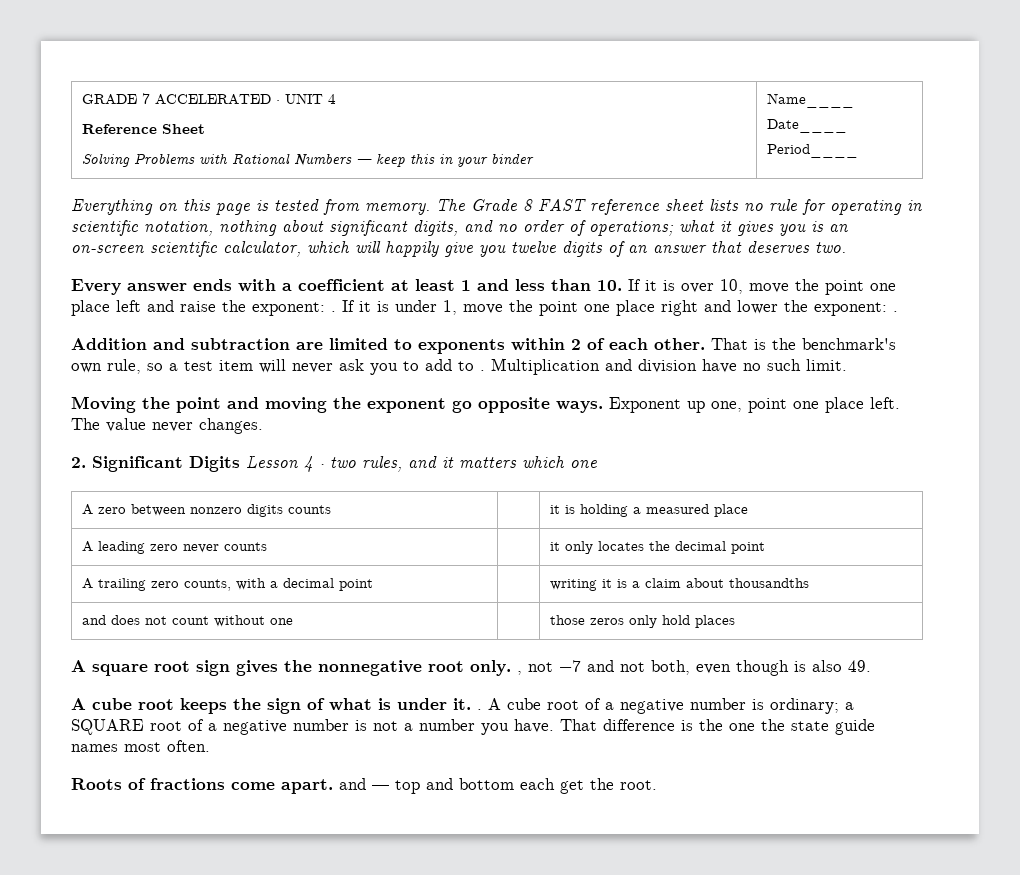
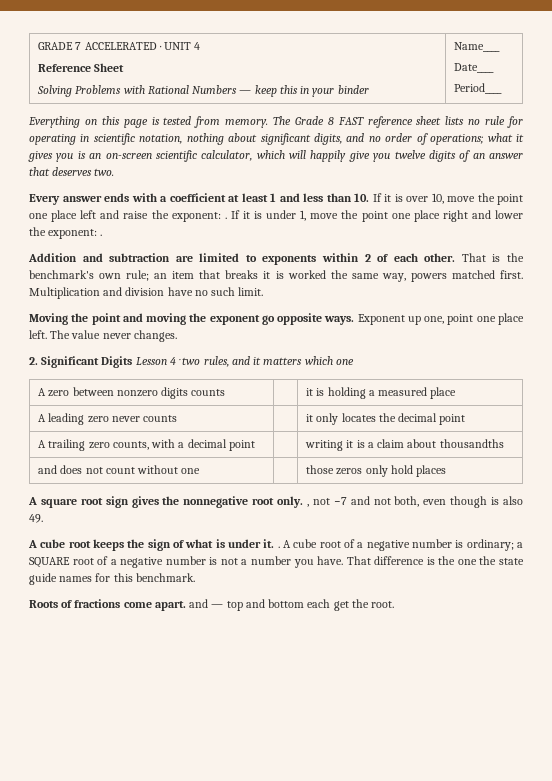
[107,359,485,375] rule, so a test item will never ask you to add to . -> [126,270,523,282] rule; an item that breaks it is worked the same way, powers matched first.
[124,740,210,752] most often. -> [95,573,195,582] for this benchmark.

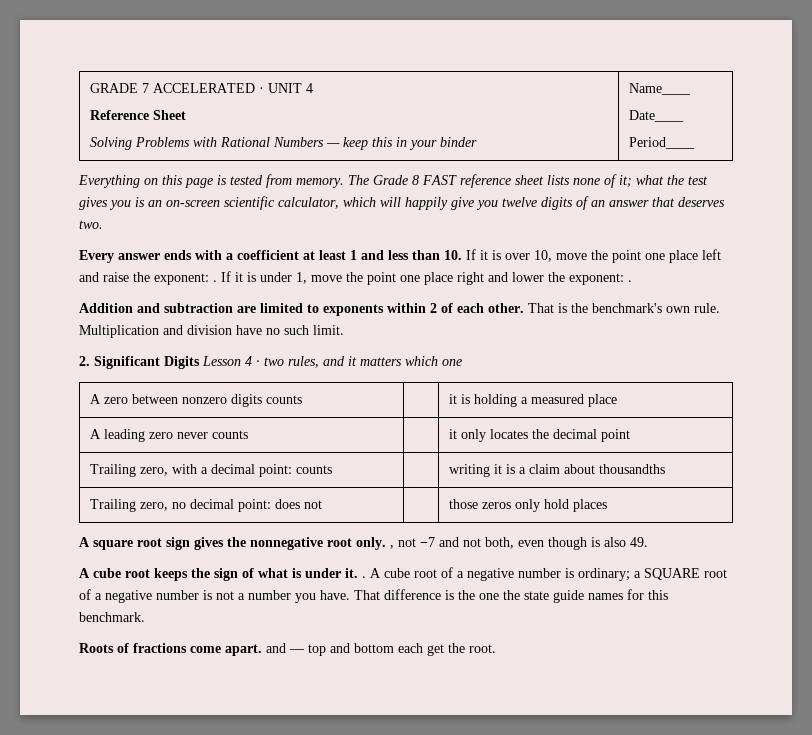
[468,116,523,128] [29,133,525,145] no rule for operating in scientific notation, nothing about significant digits, and no order of operations; what it -> [573,174,708,188] none of it; what the test
[126,270,523,282] rule; an item that breaks it is worked the same way, powers matched first. -> [694,303,720,313] rule.
[29,313,524,325] [29,330,177,342] // Moving the point and moving the exponent go opposite ways. Exponent up one, point one place left. The value never changes. -> (344, 330) none
[38,439,149,451] A trailing zero counts, -> [90,464,169,477] Trailing zero,
[228,440,255,451] point -> [259,464,333,477] point: counts
[38,465,58,474] and -> [90,499,272,512] Trailing zero, no decimal point:
[105,465,201,474] count without one -> (323, 504) none

